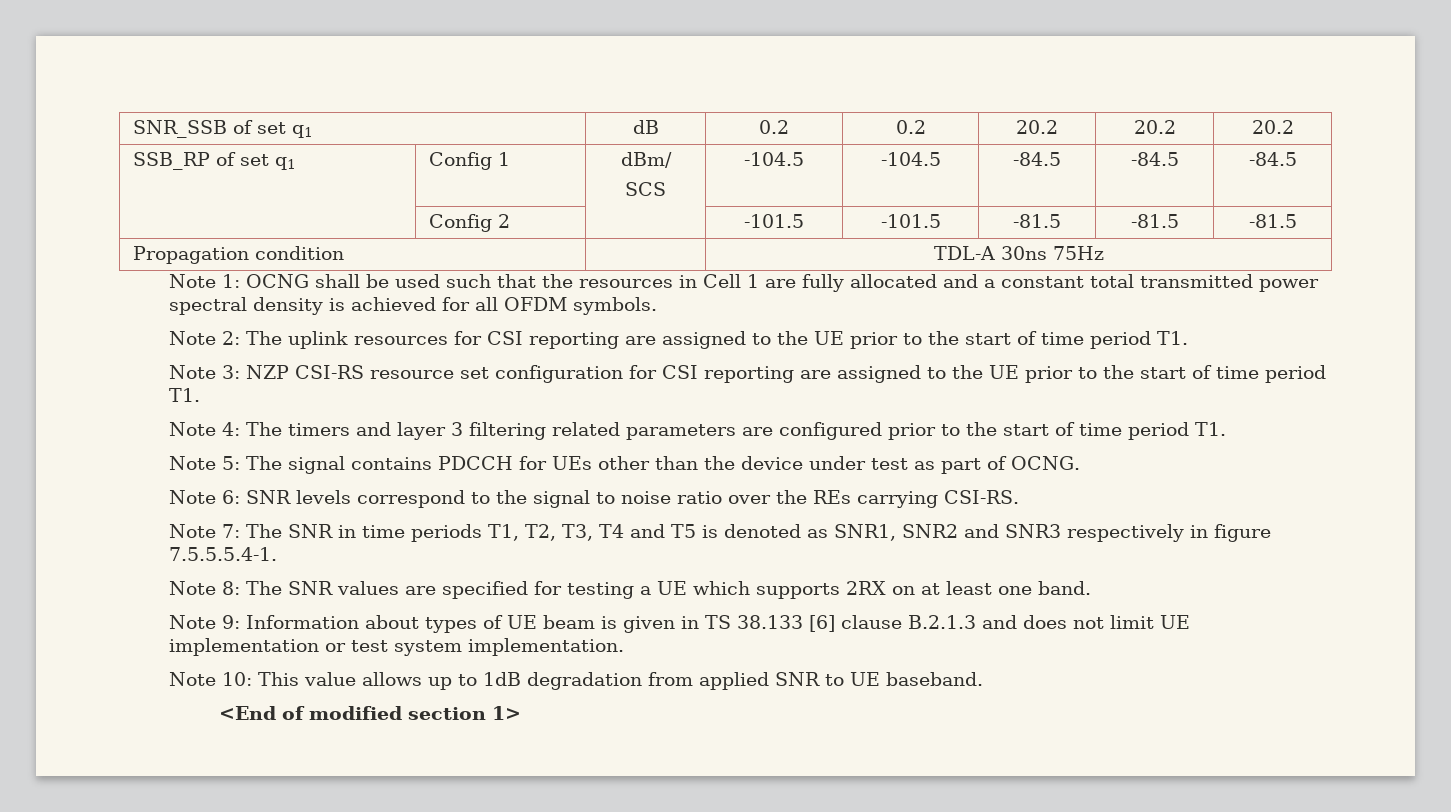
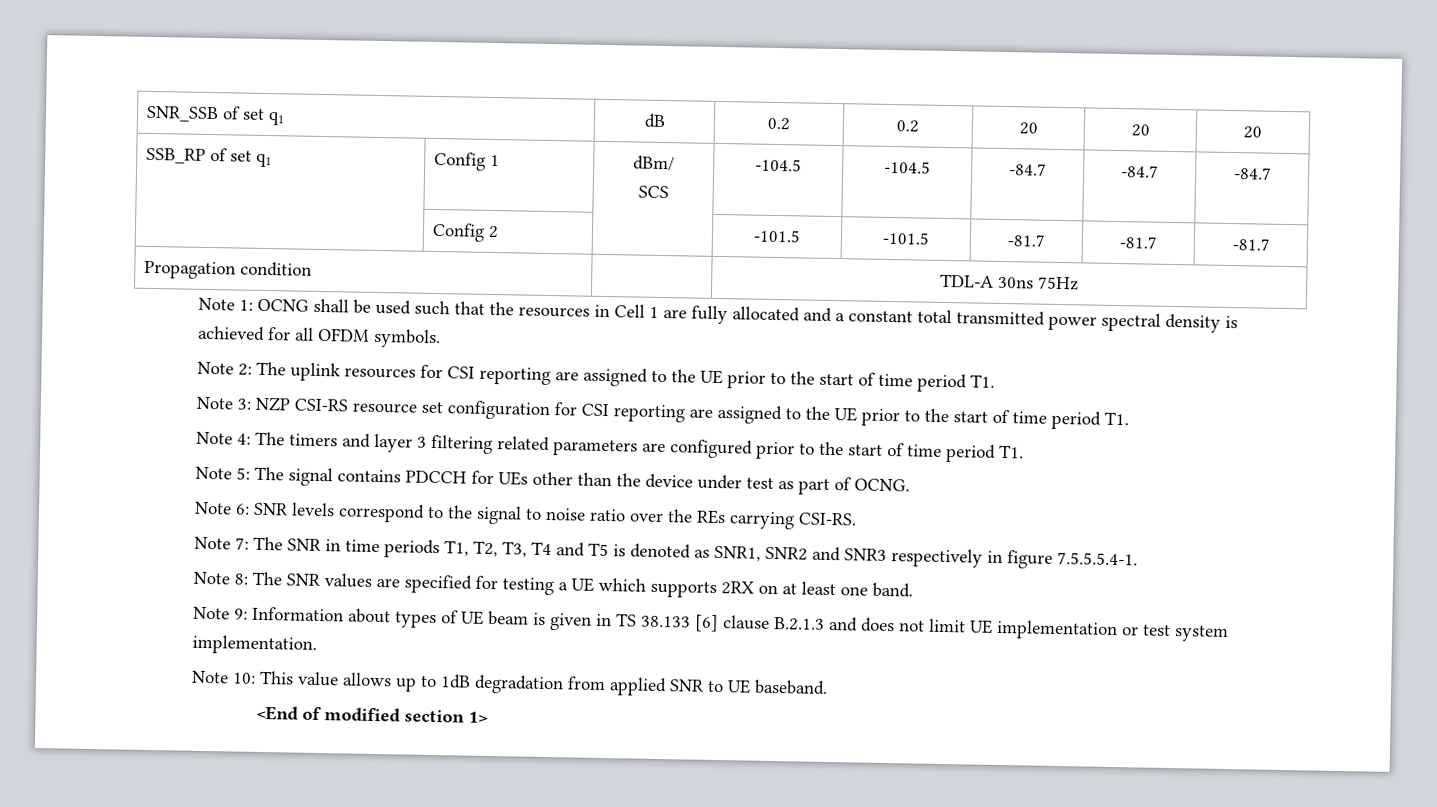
[1016,120,1058,134] [1133,120,1176,134] [1251,120,1294,134] 20.2 | 20.2 | 20.2 -> [1018,122,1039,135] [1130,124,1150,137] [1243,126,1262,139] 20 | 20 | 20
[1013,152,1061,166] [1130,152,1179,166] [1248,152,1297,166] -84.5 | -84.5 | -84.5 -> [1009,163,1047,176] [1121,165,1159,178] [1233,167,1272,180] -84.7 | -84.7 | -84.7
[1013,214,1061,228] [1130,214,1179,228] [1248,214,1297,228] -81.5 | -81.5 | -81.5 -> [1007,234,1046,247] [1119,236,1158,249] [1231,238,1270,251] -81.7 | -81.7 | -81.7

